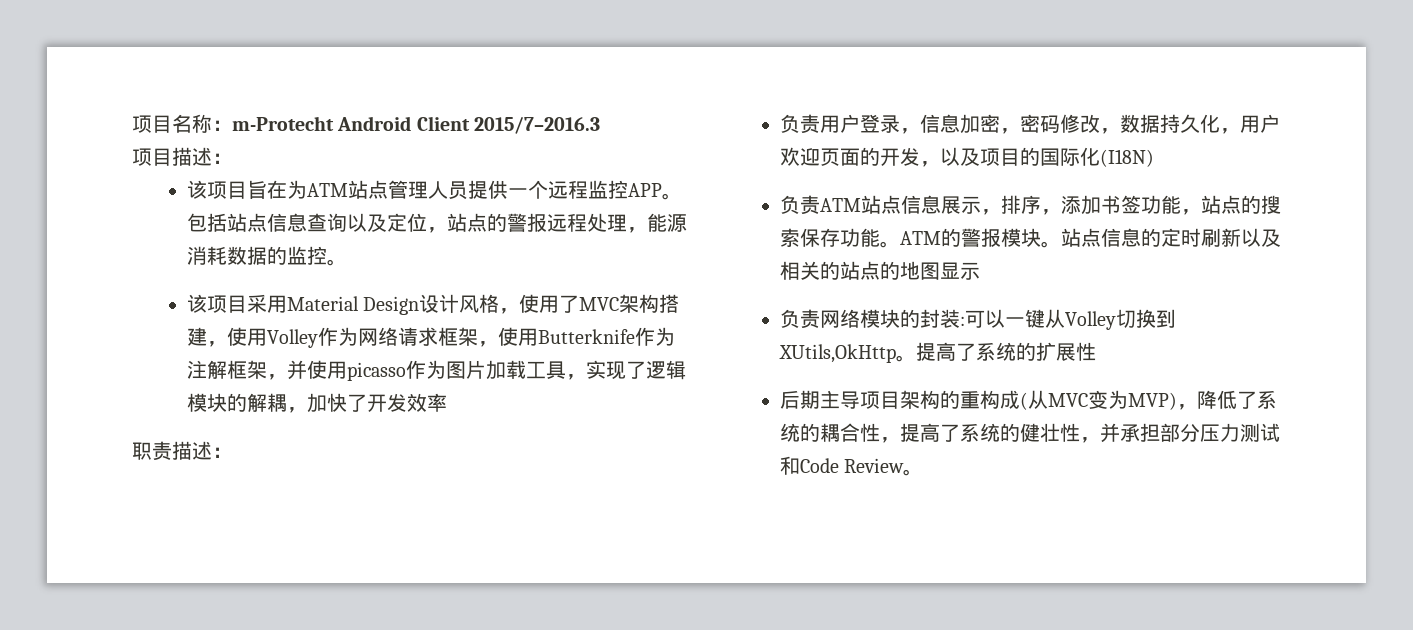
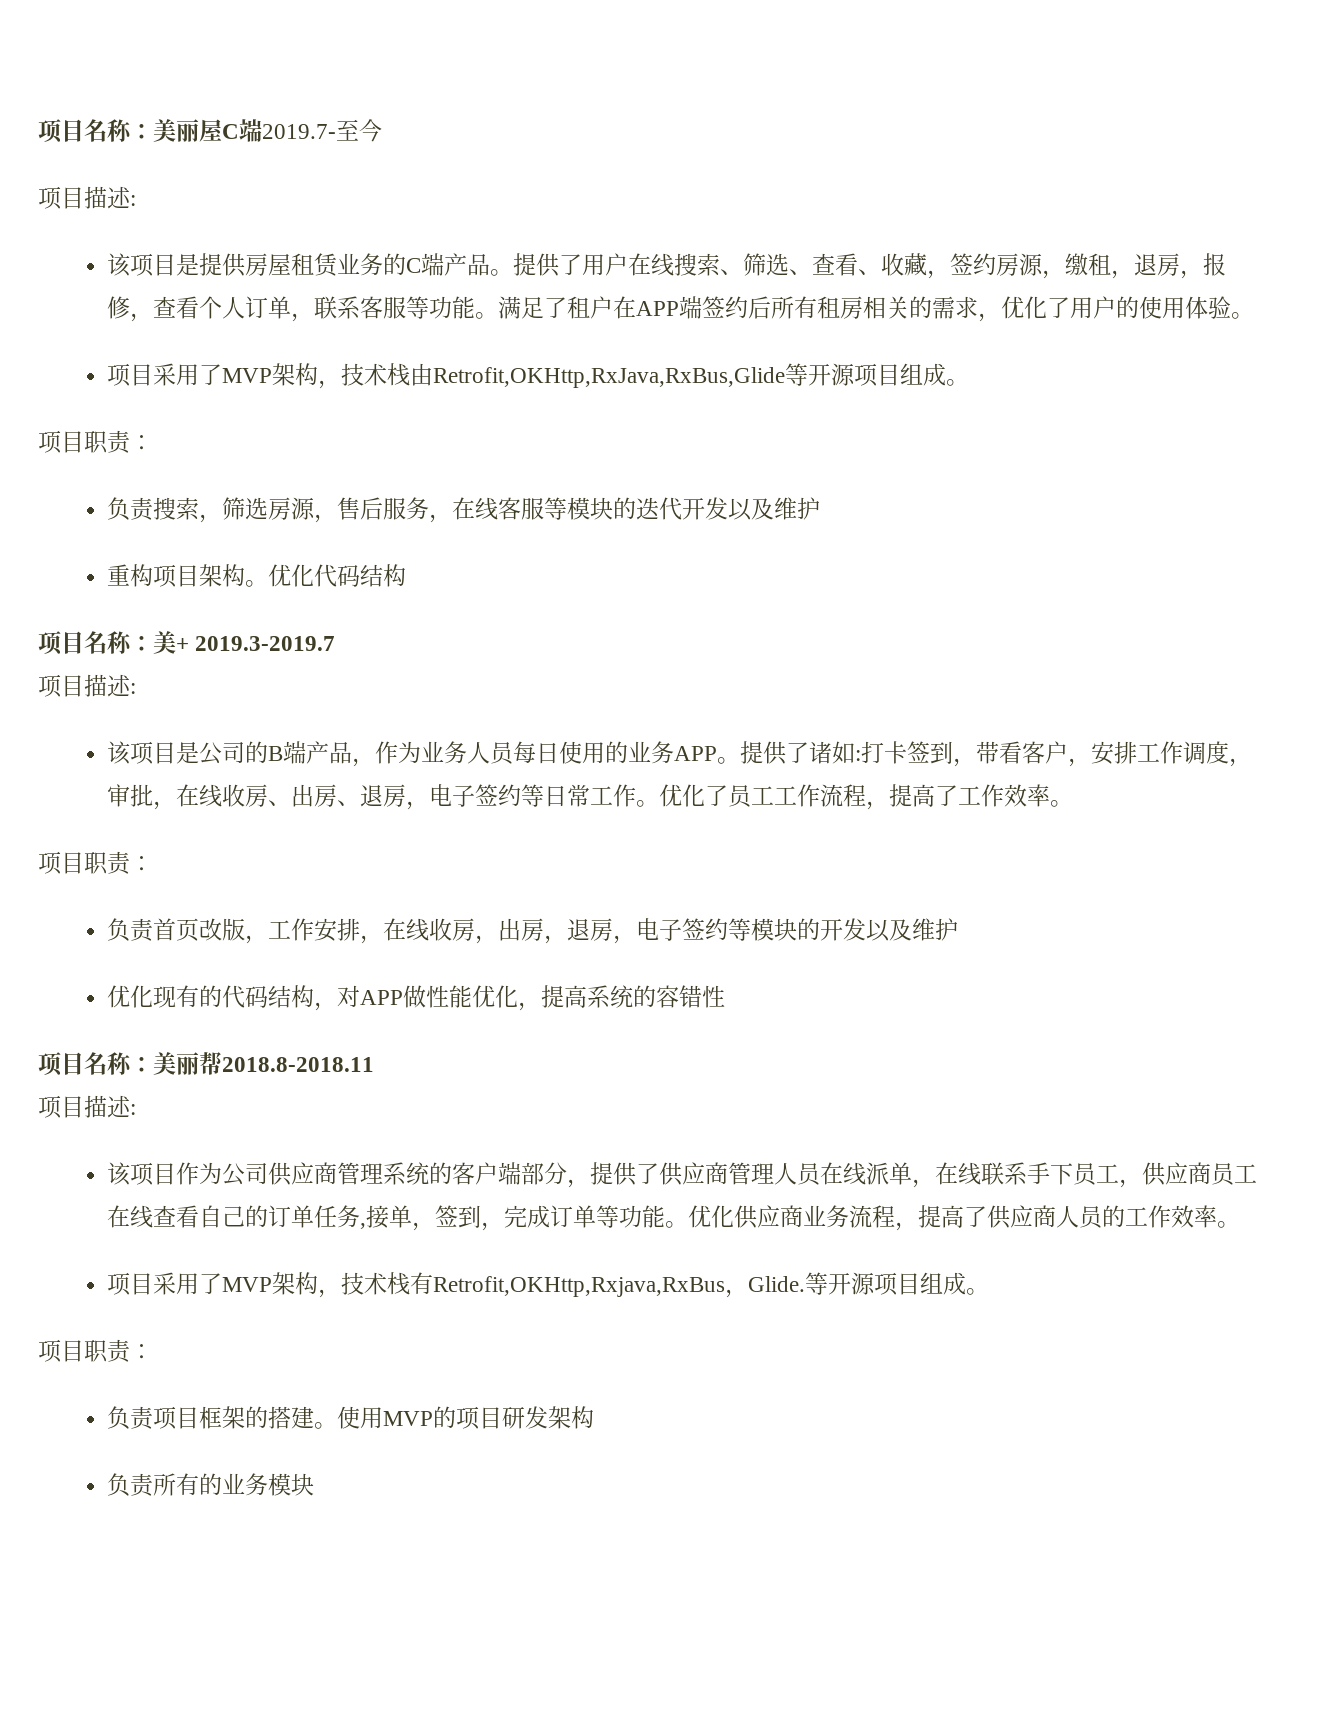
[132,114,601,134] [132,147,232,166] [186,180,682,200] [186,213,687,233] [186,246,347,266] [186,294,680,315] [186,327,675,348] [186,360,686,381] [186,393,447,413] [132,441,232,461] [779,114,1280,134] [779,147,1154,167] [779,195,1281,215] [779,228,1281,248] [779,261,980,280] [779,309,1176,330] [778,342,1096,363] [779,390,1277,410] [779,423,1280,443] [779,456,924,476] 项目名称：m-Protecht Android Client 2015/7–2016.3 // 项目描述： // 该项目旨在为ATM站点管理人员提供一个远程监控APP。包括站点信息查询以及定位，站点的警报远程处理，能源消耗数据的监控。 // 该项目采用Material Design设计风格，使用了MVC架构搭建，使用Volley作为网络请求框架，使用Butterknife作为注解框架，并使用picasso作为图片加载工具，实现了逻辑模块的解耦，加快了开发效率 // 职责描述： // 负责用户登录，信息加密，密码修改，数据持久化，用户欢迎页面的开发，以及项目的国际化(I18N) // 负责ATM站点信息展示，排序，添加书签功能，站点的搜索保存功能。ATM的警报模块。站点信息的定时刷新以及相关的站点的地图显示 // 负责网络模块的封装:可以一键从Volley切换到XUtils,OkHttp。提高了系统的扩展性 // 后期主导项目架构的重构成(从MVC变为MVP)，降低了系统的耦合性，提高了系统的健壮性，并承担部分压力测试和Code Review。 -> [38,119,382,143] [38,186,136,210] [107,253,1227,279] [107,296,1255,322] [107,363,970,389] [38,430,153,454] [107,497,821,523] [107,564,407,588] [38,631,336,655] [38,674,136,698] [107,741,1253,767] [107,784,1074,810] [38,851,153,875] [107,918,959,944] [107,985,726,1011] [38,1052,374,1076] [38,1095,136,1119] [107,1162,1258,1188] [107,1205,1241,1231] [107,1272,990,1298] [38,1339,153,1363] [107,1406,595,1430] [107,1473,315,1497] 项目名称：美丽屋C端2019.7-至今 // 项目描述: // 该项目是提供房屋租赁业务的C端产品。提供了用户在线搜索、筛选、查看、收藏，签约房源，缴租，退房，报修，查看个人订单，联系客服等功能。满足了租户在APP端签约后所有租房相关的需求，优化了用户的使用体验。 // 项目采用了MVP架构，技术栈由Retrofit,OKHttp,RxJava,RxBus,Glide等开源项目组成。 // 项目职责： // 负责搜索，筛选房源，售后服务，在线客服等模块的迭代开发以及维护 // 重构项目架构。优化代码结构 // 项目名称：美+ 2019.3-2019.7 // 项目描述: // 该项目是公司的B端产品，作为业务人员每日使用的业务APP。提供了诸如:打卡签到，带看客户，安排工作调度，审批，在线收房、出房、退房，电子签约等日常工作。优化了员工工作流程，提高了工作效率。 // 项目职责： // 负责首页改版，工作安排，在线收房，出房，退房，电子签约等模块的开发以及维护 // 优化现有的代码结构，对APP做性能优化，提高系统的容错性 // 项目名称：美丽帮2018.8-2018.11 // 项目描述: // 该项目作为公司供应商管理系统的客户端部分，提供了供应商管理人员在线派单，在线联系手下员工，供应商员工在线查看自己的订单任务,接单，签到，完成订单等功能。优化供应商业务流程，提高了供应商人员的工作效率。 // 项目采用了MVP架构，技术栈有Retrofit,OKHttp,Rxjava,RxBus，Glide.等开源项目组成。 // 项目职责： // 负责项目框架的搭建。使用MVP的项目研发架构 // 负责所有的业务模块

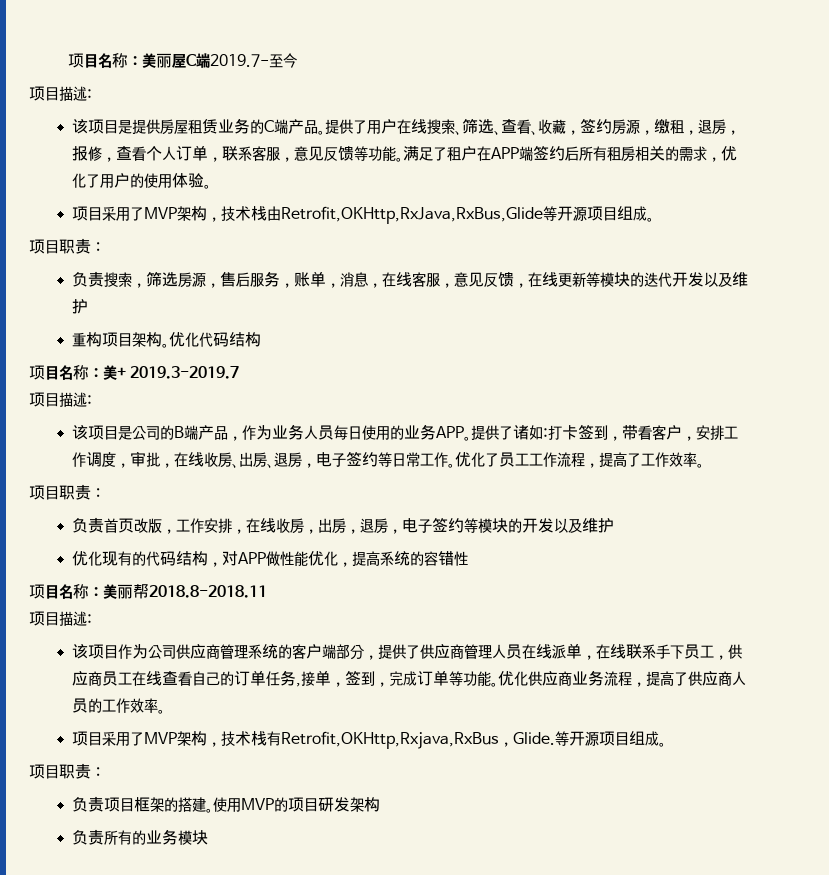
(407, 308) none -> [280,146,355,162] ，意见反馈
[452,497,545,520] 在线客服 -> [294,271,587,288] 账单，消息，在线客服，意见反馈，在线更新

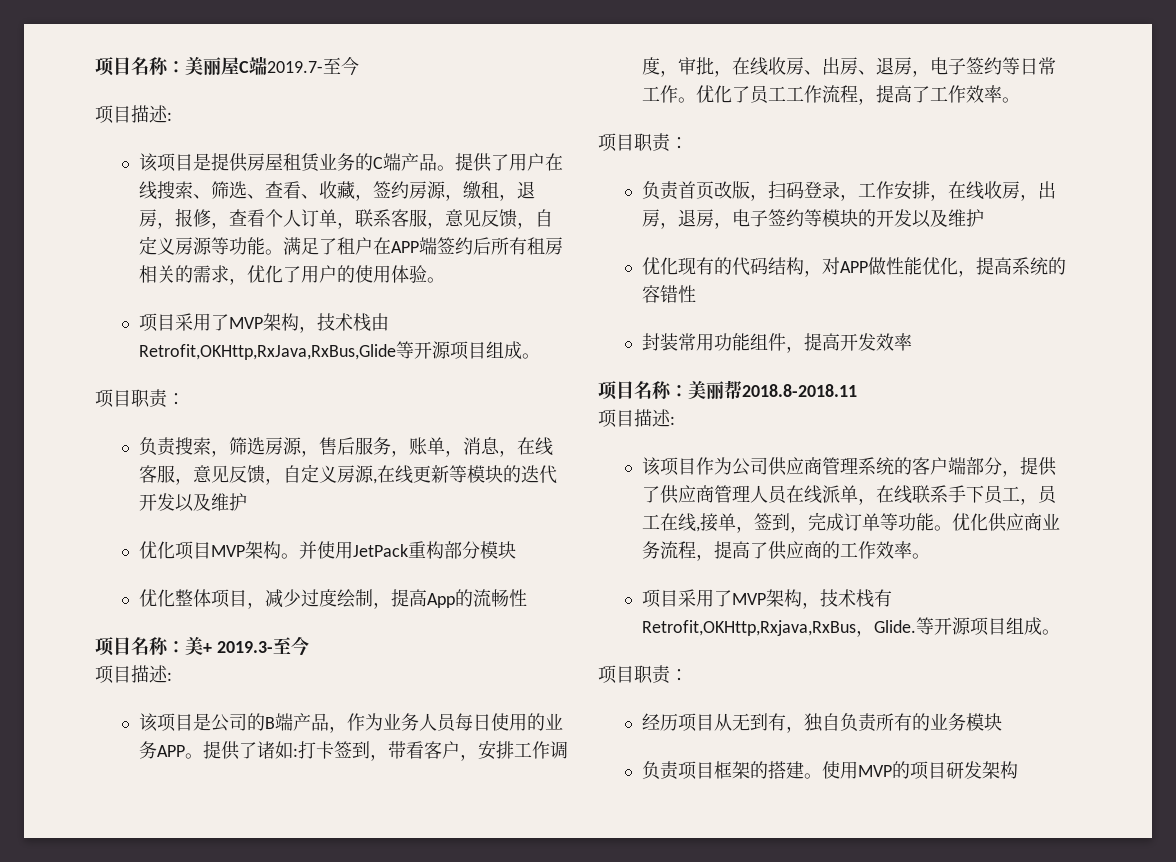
(355, 153) none -> [516,209,553,229] [138,236,212,255] ，自定义房源
(529, 285) none -> [282,464,377,484] 自定义房源,
[72,332,262,348] 重构项目架构。优化代码结构 -> [138,541,516,560] [138,589,527,609] 优化项目MVP架构。并使用JetPack重构部分模块 // 优化整体项目，减少过度绘制，提高App的流畅性
[130,366,240,379] 2019.3-2019.7 -> [216,636,309,656] 2019.3-至今
(177, 531) none -> [767,181,858,201] 扫码登录，
(469, 558) none -> [641,333,912,353] // 封装常用功能组件，提高开发效率
[728,644,743,659] [72,671,103,686] 供应商 -> (1038, 501) none
[162,670,297,686] 查看自己的订单任务 -> (696, 522) none
[732,671,747,686] [72,698,89,713] 人员 -> (822, 550) none
(105, 772) none -> [641,713,1002,733] // 经历项目从无到有，独自负责所有的业务模块
[72,829,209,845] // 负责所有的业务模块 -> (1018, 770) none

